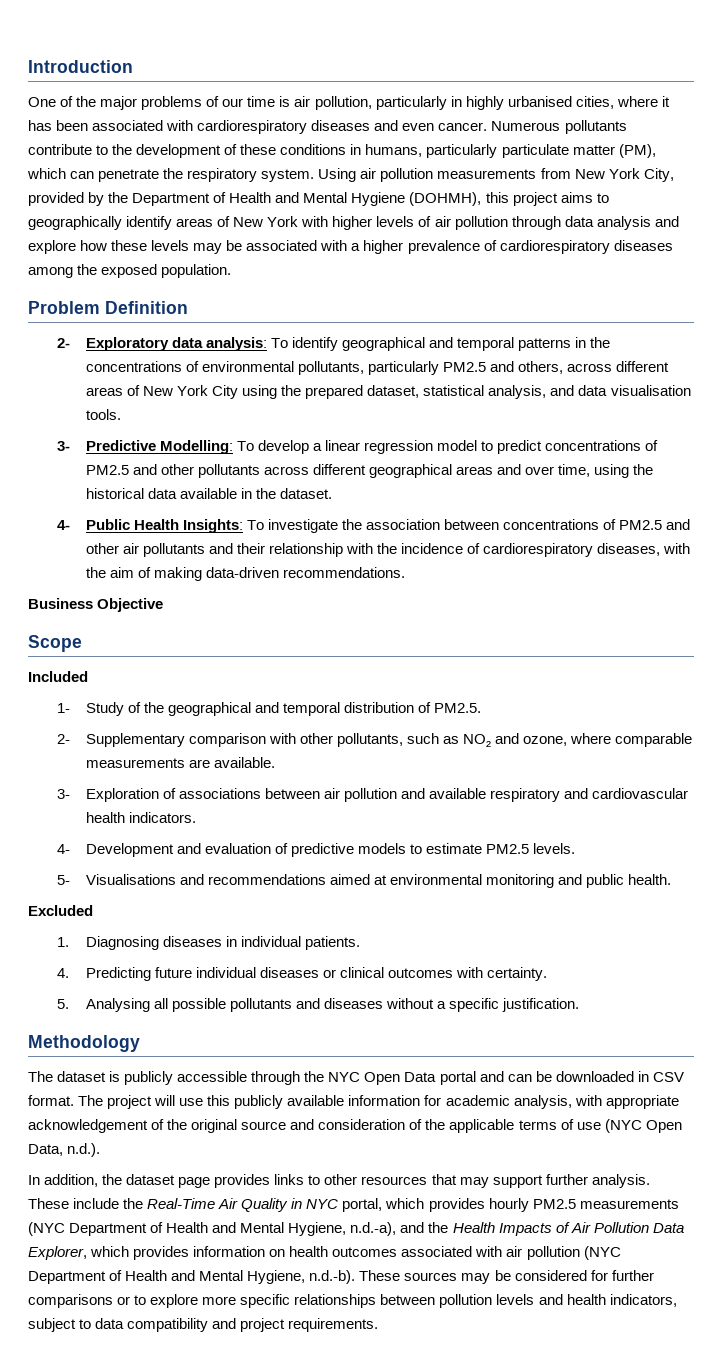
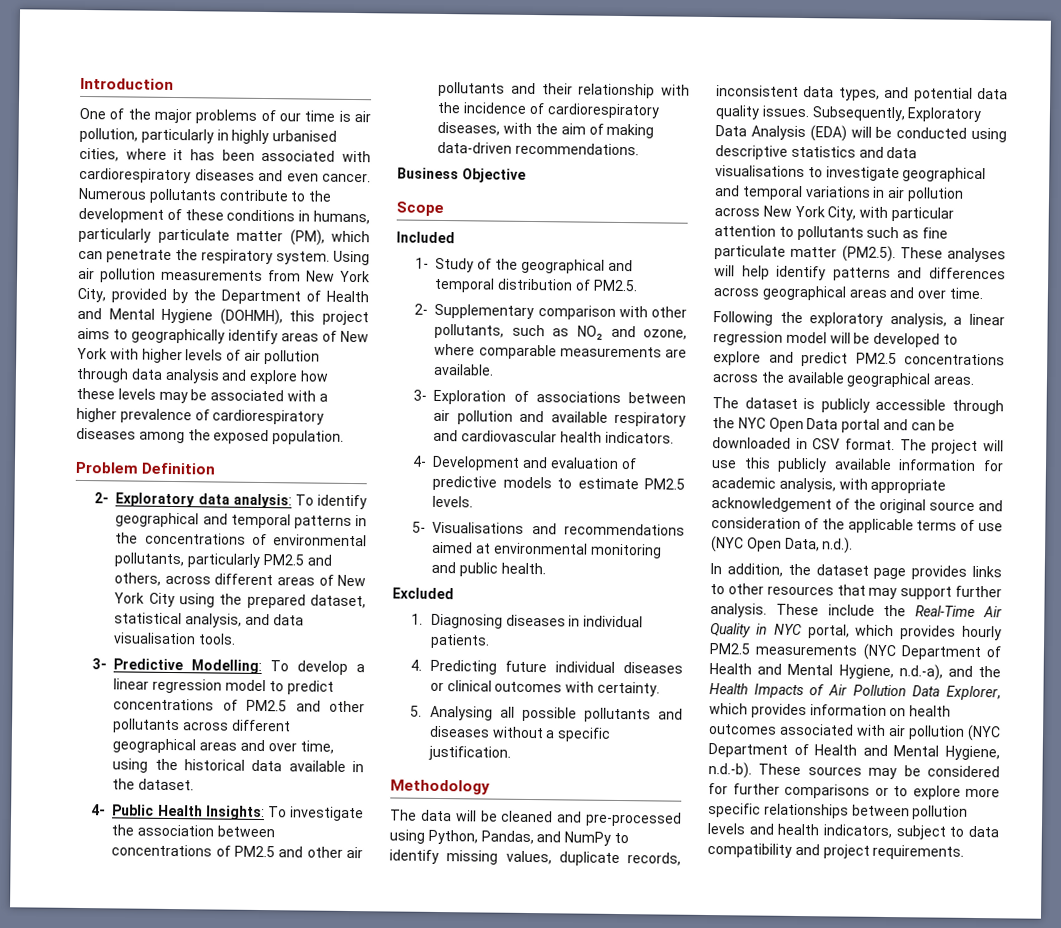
(140, 1043) none -> [390,809,682,827] [389,829,629,846] [389,849,681,867] [716,85,1008,102] [715,105,983,123] [715,125,1007,143] [715,145,918,160] [715,165,987,183] [715,185,964,202] [714,205,954,222] [714,225,948,241] [714,245,1006,263] [714,265,1006,282] [713,285,983,301] [713,311,1005,328] [713,331,958,348] [713,351,1005,367] [712,371,976,388] // The data will be cleaned and pre-processed using Python, Pandas, and NumPy to identify missing values, duplicate records, inconsistent data types, and potential data quality issues. Subsequently, Exploratory Data Analysis (EDA) will be conducted using descriptive statistics and data visualisations to investigate geographical and temporal variations in air pollution across New York City, with particular attention to pollutants such as fine particulate matter (PM2.5). These analyses will help identify patterns and differences across geographical areas and over time. // Following the exploratory analysis, a linear regression model will be developed to explore and predict PM2.5 concentrations across the available geographical areas.

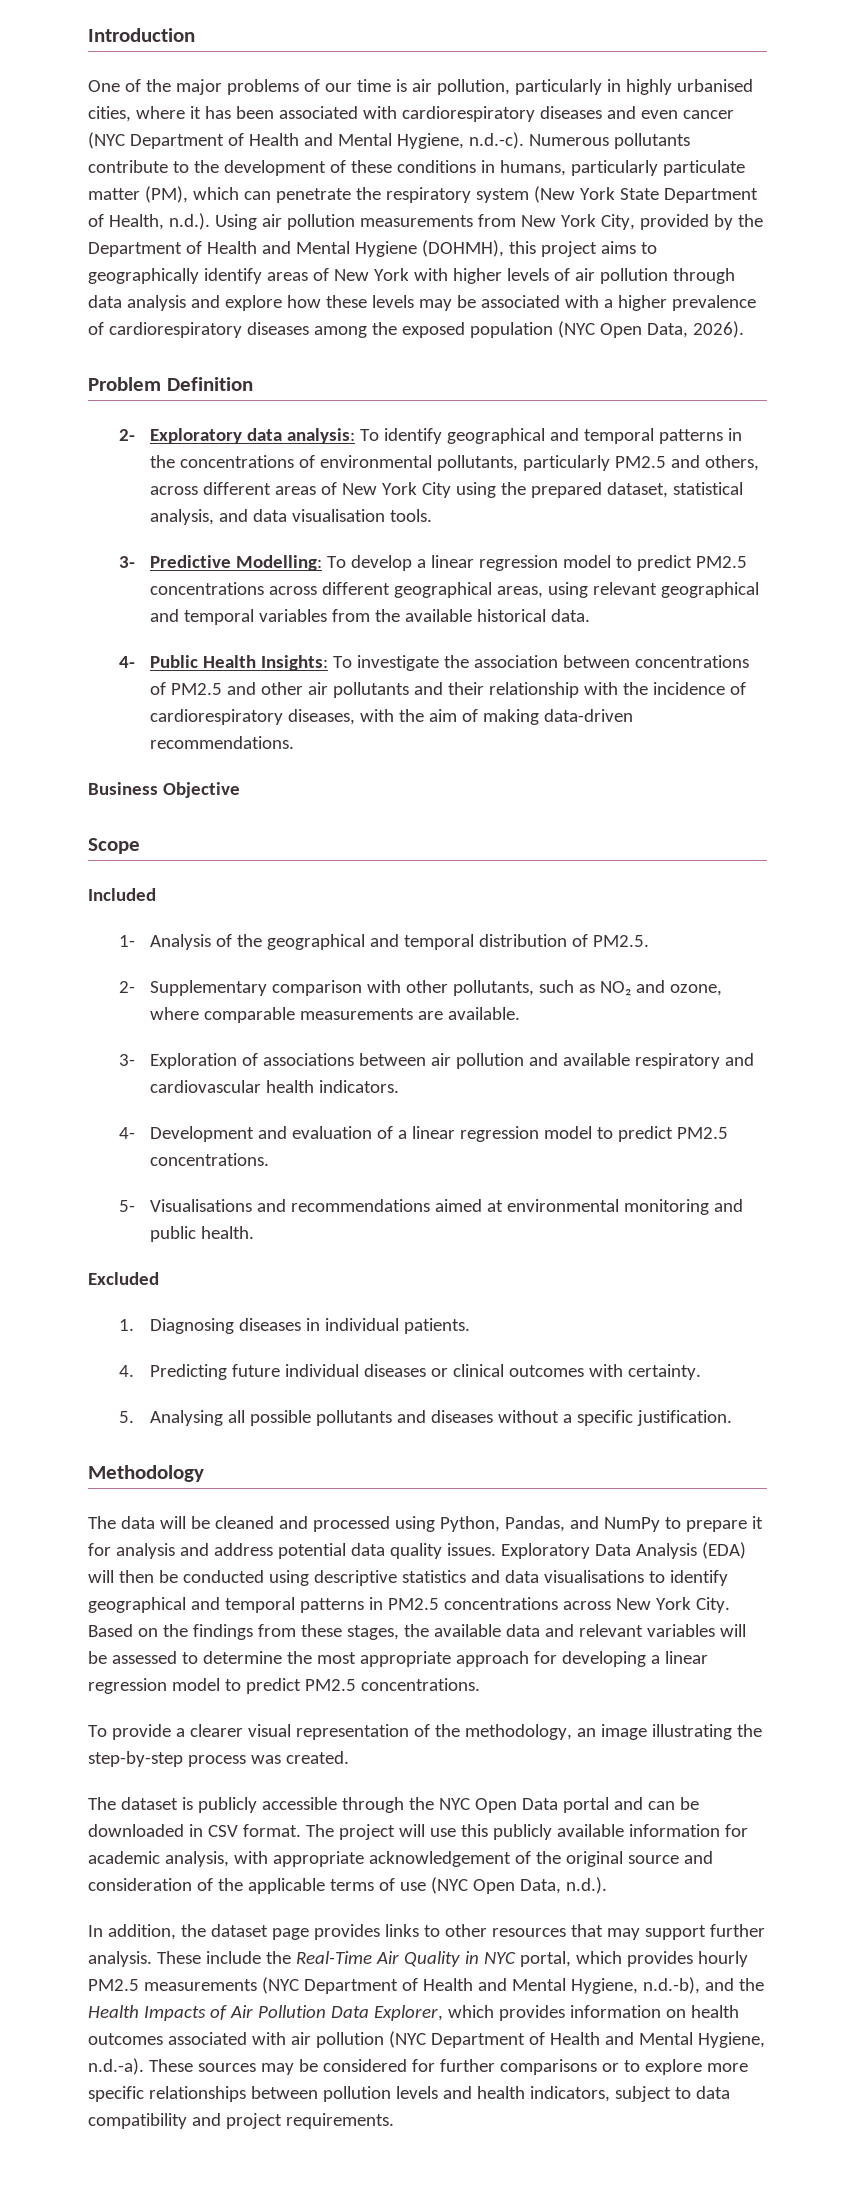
[322,172,371,183] cancer. -> [682,110,734,119] [88,132,524,149] cancer (NYC Department of Health and Mental Hygiene, n.d.-c).
[276,251,330,265] system. -> [475,186,758,203] [88,213,210,230] system (New York State Department of Health, n.d.).
[272,430,345,445] population. -> [469,321,744,338] population (NYC Open Data, 2026).
[113,698,366,713] [112,718,292,734] [112,738,334,754] [112,758,364,773] [112,778,195,791] concentrations of PM2.5 and other pollutants across different geographical areas and over time, using the historical data available in the dataset. -> [696,556,748,568] [150,582,760,598] [150,609,591,625] PM2.5 concentrations across different geographical areas, using relevant geographical and temporal variables from the available historical data.
[435,257,475,273] Study -> [150,934,212,950] Analysis
[432,475,685,491] [432,495,474,508] predictive models to estimate PM2.5 levels. -> [398,1126,729,1142] [150,1153,270,1166] a linear regression model to predict PM2.5 concentrations.
[585,811,682,827] pre-processed -> [312,1516,390,1532] processed
[389,849,681,867] [716,85,910,101] identify missing values, duplicate records, inconsistent data types, and -> [685,1516,763,1532] [88,1543,273,1559] prepare it for analysis and address
[811,106,906,122] Subsequently, -> (496, 1549) none
(872, 132) none -> [118,1570,154,1583] then
[825,166,987,183] [715,185,964,202] [714,205,954,222] [714,225,948,241] [714,245,1006,263] [714,265,1006,282] [713,285,983,301] [713,311,1005,328] [713,331,958,348] [713,351,1005,367] [712,371,976,388] investigate geographical and temporal variations in air pollution across New York City, with particular attention to pollutants such as fine particulate matter (PM2.5). These analyses will help identify patterns and differences across geographical areas and over time. // Following the exploratory analysis, a linear regression model will be developed to explore and predict PM2.5 concentrations across the available geographical areas. -> [669,1570,728,1586] [88,1597,730,1613] [88,1624,746,1640] [88,1651,708,1667] [88,1678,480,1694] [88,1724,762,1740] [88,1751,349,1767] identify geographical and temporal patterns in PM2.5 concentrations across New York City. Based on the findings from these stages, the available data and relevant variables will be assessed to determine the most appropriate approach for developing a linear regression model to predict PM2.5 concentrations. // To provide a clearer visual representation of the methodology, an image illustrating the step-by-step process was created.
[898,664,943,681] n.d.-a), -> [642,1977,700,1994] n.d.-b),
[708,762,752,779] n.d.-b). -> [88,2058,144,2075] n.d.-a).

